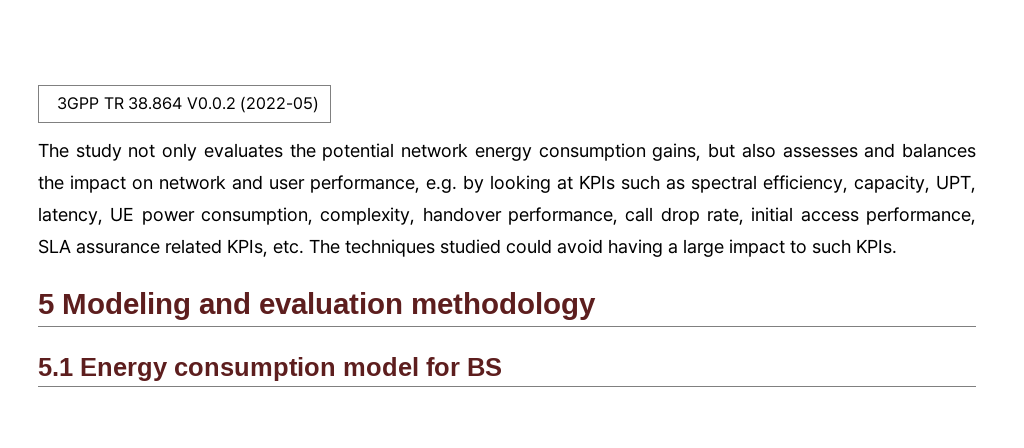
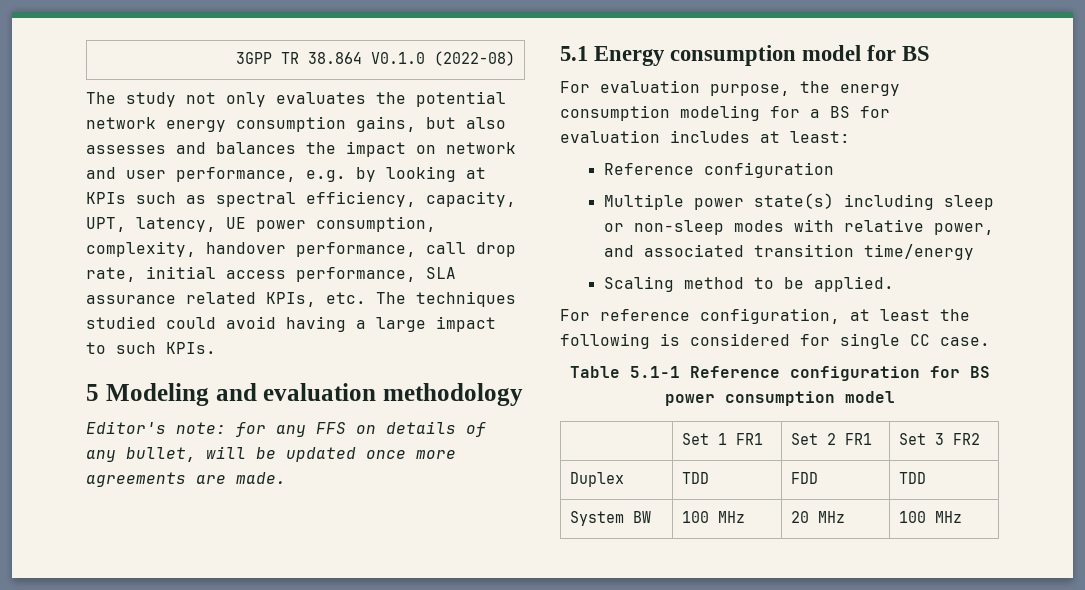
[186,96,320,113] V0.0.2 (2022-05) -> [371,51,516,66] V0.1.0 (2022-08)
(596, 306) none -> [86,421,486,437] [86,446,456,462] [86,472,286,487] // Editor's note: for any FFS on details of any bullet, will be updated once more agreements are made.
(502, 367) none -> [560,80,900,96] [560,105,890,121] [560,130,850,143] [603,162,834,178] [603,193,994,210] [603,219,994,235] [603,244,974,260] [603,276,894,292] [560,308,970,324] [560,333,990,349] [569,366,990,381] [664,391,895,406] [681,433,763,445] [790,433,872,445] [898,433,980,445] [569,472,624,487] [681,472,709,484] [790,472,818,484] [898,472,926,484] [569,511,651,526] [681,511,745,523] [790,511,845,523] [898,511,962,523] // For evaluation purpose, the energy consumption modeling for a BS for evaluation includes at least: // Reference configuration // Multiple power state(s) including sleep or non-sleep modes with relative power, and associated transition time/energy // Scaling method to be applied. // For reference configuration, at least the following is considered for single CC case. // Table 5.1-1 Reference configuration for BS power consumption model // | Set 1 FR1 | Set 2 FR1 | Set 3 FR2 // Duplex | TDD | FDD | TDD // System BW | 100 MHz | 20 MHz | 100 MHz

